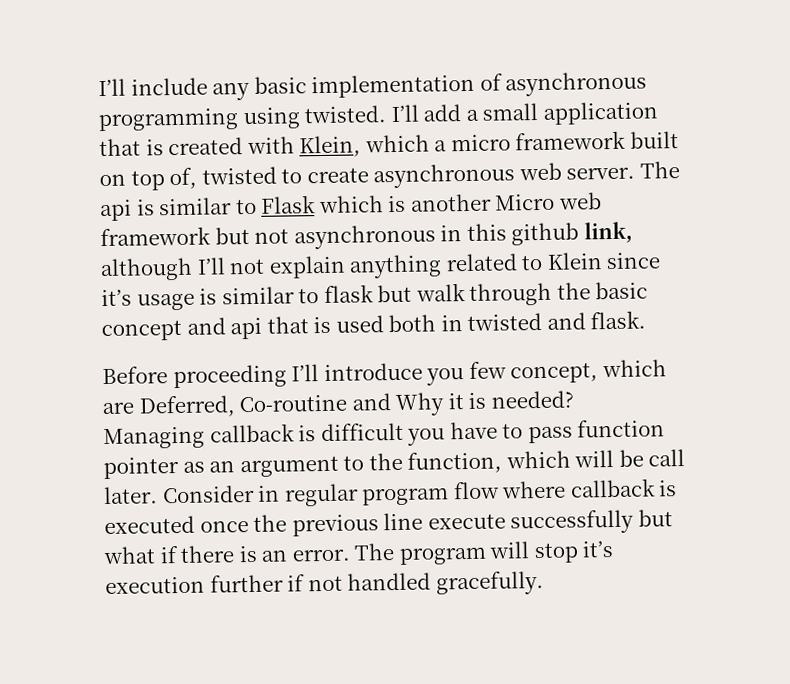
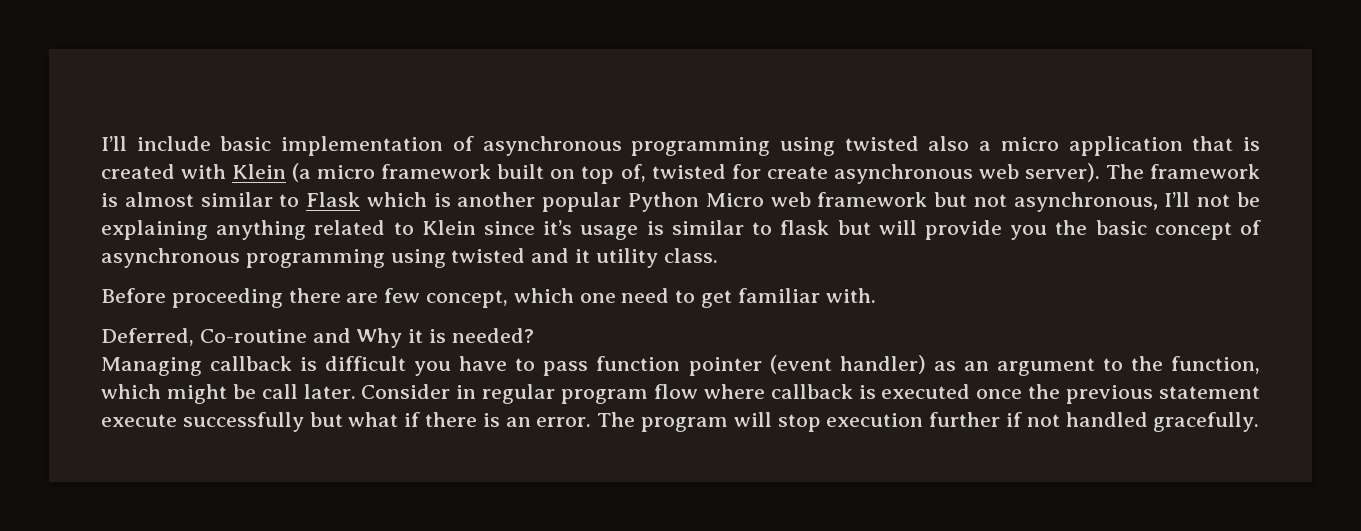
[212,81,251,101] any -> (211, 143) none
[304,102,539,124] twisted. I’ll add a small -> [844,136,1059,151] twisted also a micro
[299,134,448,158] Klein, which a -> [232,163,312,182] Klein (a
[281,168,303,184] to -> [731,164,761,179] for
[566,161,680,180] [100,199,155,222] server. The api is -> [1024,163,1260,182] [101,192,194,207] server). The framework is almost
(492, 202) none -> [542,192,699,212] popular Python
[293,221,633,250] [100,255,346,282] asynchronous in this github link, although I’ll not explain -> [1013,192,1261,212] [101,220,208,240] asynchronous, I’ll not be explaining
[415,281,649,306] [101,310,647,342] [102,359,667,389] [102,401,134,415] walk through the basic concept and api that is used both in twisted and flask. // Before proceeding I’ll introduce you few concept, which are -> [878,220,1261,240] [101,248,718,268] [101,288,876,308] will provide you the basic concept of asynchronous programming using twisted and it utility class. // Before proceeding there are few concept, which one need to get familiar with. //
(179, 468) none -> [769,355,926,374] (event handler)
[574,449,615,468] will -> [166,384,227,404] might
[383,512,424,531] line -> [1159,386,1260,399] statement
[582,541,614,558] it’s -> (821, 423) none

